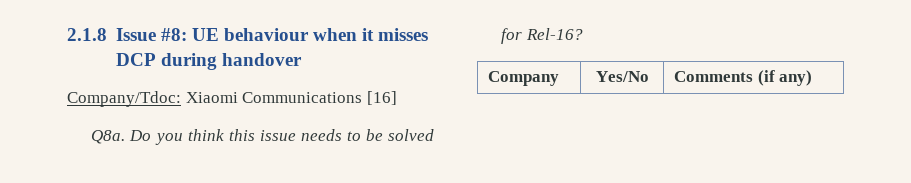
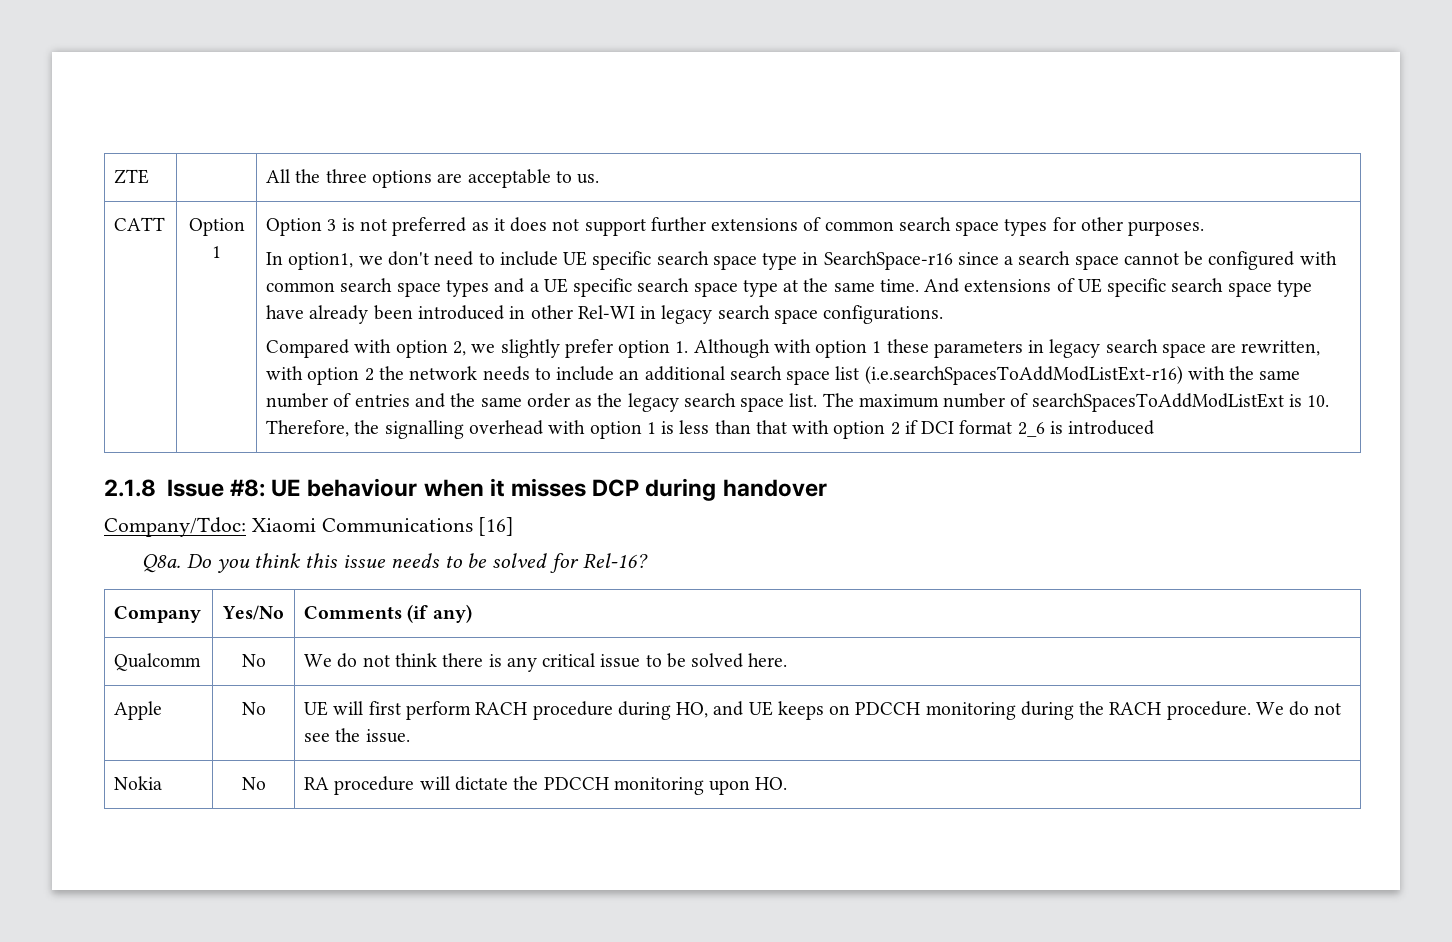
(67, 34) none -> [114,169,150,184] [266,169,600,188] [114,217,166,231] [188,218,245,236] [212,246,221,258] [266,217,1205,236] [266,251,1337,270] [266,278,1313,297] [266,305,944,324] [266,339,1321,358] [266,366,1301,385] [266,393,1330,412] [266,420,1155,439] ZTE | | All the three options are acceptable to us. // CATT | Option 1 | Option 3 is not preferred as it does not support further extensions of common search space types for other purposes. // In option1, we don't need to include UE specific search space type in SearchSpace-r16 since a search space cannot be configured with common search space types and a UE specific search space type at the same time. And extensions of UE specific search space type have already been introduced in other Rel-WI in legacy search space configurations. // Compared with option 2, we slightly prefer option 1. Although with option 1 these parameters in legacy search space are rewritten, with option 2 the network needs to include an additional search space list (i.e.searchSpacesToAddModListExt-r16) with the same number of entries and the same order as the legacy search space list. The maximum number of searchSpacesToAddModListExt is 10. Therefore, the signalling overhead with option 1 is less than that with option 2 if DCI format 2_6 is introduced //
(813, 78) none -> [114,653,202,671] [241,654,266,667] [304,653,788,672] [114,701,163,720] [241,702,266,715] [304,701,1342,720] [304,728,410,743] [114,776,163,790] [241,777,266,790] [304,776,788,795] // Qualcomm | No | We do not think there is any critical issue to be solved here. // Apple | No | UE will first perform RACH procedure during HO, and UE keeps on PDCCH monitoring during the RACH procedure. We do not see the issue. // Nokia | No | RA procedure will dictate the PDCCH monitoring upon HO.

